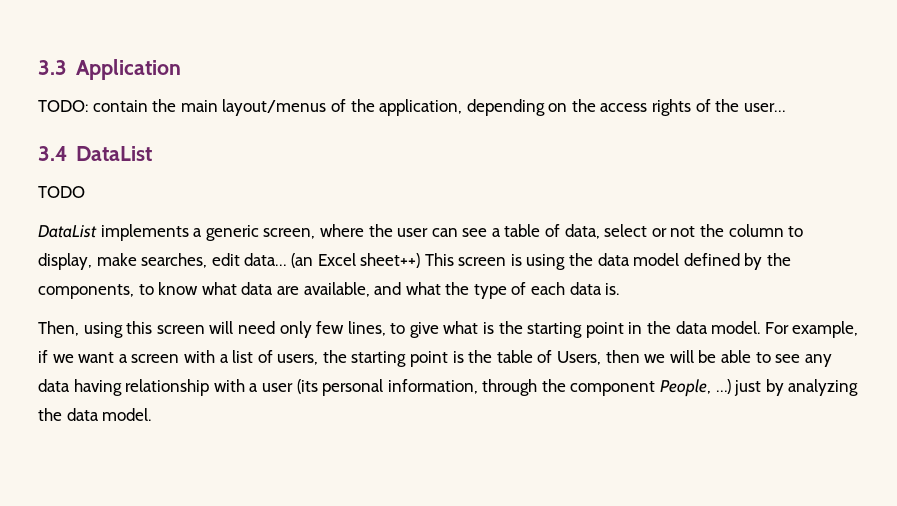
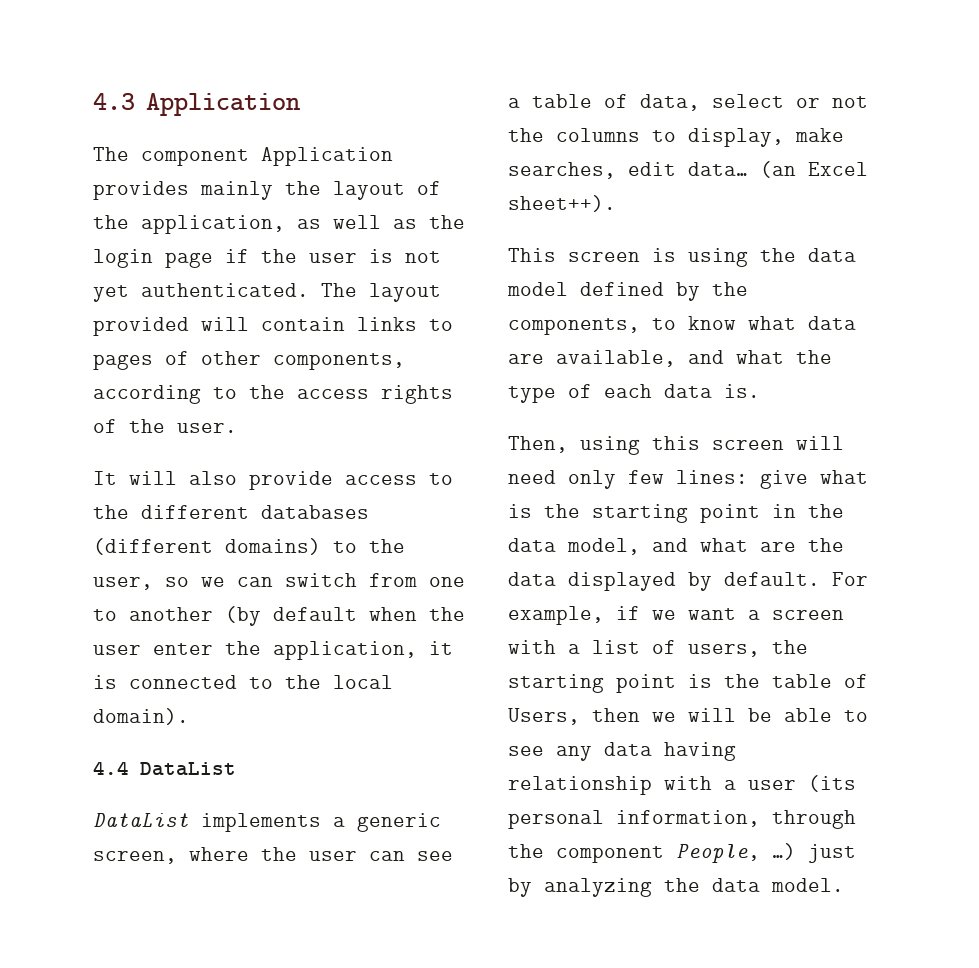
[38,60,67,75] 3.3 -> [93,93,135,110] 4.3
[38,99,568,116] TODO: contain the main layout/menus of the application, depending on -> [93,147,393,166] [93,181,441,200] [93,215,465,234] [93,249,441,268] [93,283,441,302] [93,317,453,336] [93,351,405,370] [93,385,237,404] The component Application provides mainly the layout of the application, as well as the login page if the user is not yet authenticated. The layout provided will contain links to pages of other components, according to
[743,103,785,112] [38,146,152,161] [38,186,85,198] user… // 3.4 DataList // TODO -> [177,423,237,433] [93,471,453,490] [93,505,369,519] [93,538,405,555] [93,573,465,590] [93,606,465,626] [93,641,453,660] [93,675,393,689] [93,708,189,725] [93,761,236,776] user. // It will also provide access to the different databases (different domains) to the user, so we can switch from one to another (by default when the user enter the application, it is connected to the local domain). // 4.4 DataList
[728,224,784,237] column -> [556,128,640,142] columns
[360,253,421,268] sheet++) -> [508,195,616,212] sheet++). //
[347,321,406,336] lines, to -> [676,470,748,484] lines:
[711,321,761,334] model. -> [567,538,844,555] [508,572,820,591] model, and what are the data displayed by default.

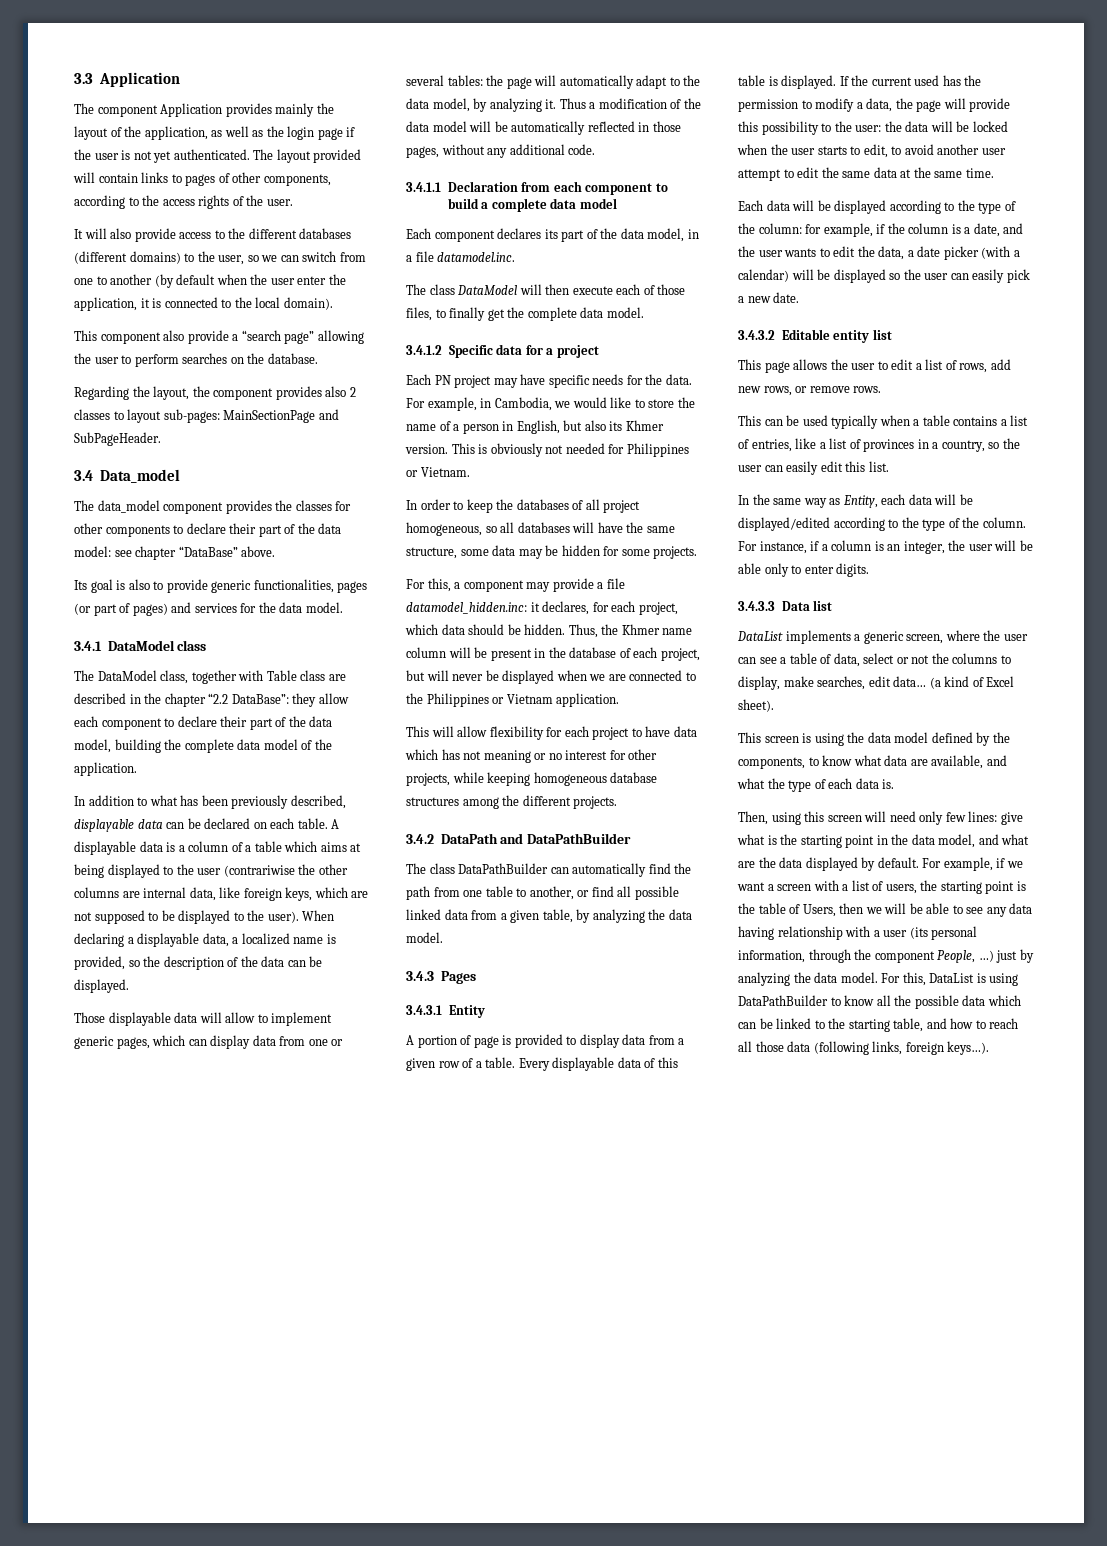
[93,93,135,110] 4.3 -> [74,73,93,84] 3.3
[93,761,236,776] 4.4 DataList -> [74,330,364,344] [74,353,318,367] [74,386,356,400] [74,409,339,423] [74,432,161,446] [74,469,180,483] [74,500,352,514] [74,523,342,537] [74,546,276,560] [74,579,368,593] [74,602,343,616] [74,640,207,651] [74,670,346,684] [74,693,349,707] [74,716,333,730] [74,739,332,753] [74,762,137,776] [74,795,346,809] [74,818,340,832] [74,841,362,855] [74,864,348,878] [74,887,369,901] [74,910,335,924] [74,933,336,947] [74,956,323,970] [74,979,129,993] [74,1012,333,1026] [74,1035,344,1049] [406,75,701,89] [406,98,701,112] [406,121,681,135] [406,144,596,158] [406,181,668,195] [447,198,617,212] [406,228,699,242] [406,251,516,262] [406,284,686,295] [406,307,644,321] [406,344,599,358] [406,374,692,388] [406,397,695,411] [406,420,664,434] [405,443,689,457] [406,467,470,477] [406,499,641,513] [406,522,675,536] [406,545,698,559] [406,578,625,592] [406,601,678,615] [405,624,693,638] [406,647,700,661] [406,670,696,684] [406,693,620,707] [406,726,697,740] [405,749,658,763] [406,772,658,786] [406,795,618,809] [406,833,631,844] [406,863,692,877] [406,886,679,900] [406,909,692,923] [406,932,443,943] [406,971,476,984] [406,1005,485,1018] [406,1034,685,1048] [406,1057,678,1071] [738,75,982,89] [738,98,1011,112] [738,121,1008,135] [737,144,1006,158] [738,167,994,181] [738,200,1016,214] [738,223,1024,237] [738,246,1020,260] [738,269,1030,283] [738,292,800,303] [738,329,892,343] [738,359,1011,373] [738,386,882,396] [738,415,1029,429] [738,438,1020,452] [738,461,889,475] [738,494,973,508] [738,517,1026,531] [738,540,1033,554] [738,563,870,577] [738,600,833,611] This component also provide a “search page” allowing the user to perform searches on the database. // Regarding the layout, the component provides also 2 classes to layout sub-pages: MainSectionPage and SubPageHeader. // 3.4 Data_model // The data_model component provides the classes for other components to declare their part of the data model: see chapter “DataBase” above. // Its goal is also to provide generic functionalities, pages (or part of pages) and services for the data model. // 3.4.1 DataModel class // The DataModel class, together with Table class are described in the chapter “2.2 DataBase”: they allow each component to declare their part of the data model, building the complete data model of the application. // In addition to what has been previously described, displayable data can be declared on each table. A displayable data is a column of a table which aims at being displayed to the user (contrariwise the other columns are internal data, like foreign keys, which are not supposed to be displayed to the user). When declaring a displayable data, a localized name is provided, so the description of the data can be displayed. // Those displayable data will allow to implement generic pages, which can display data from one or several tables: the page will automatically adapt to the data model, by analyzing it. Thus a modification of the data model will be automatically reflected in those pages, without any additional code. // 3.4.1.1 Declaration from each component to build a complete data model // Each component declares its part of the data model, in a file datamodel.inc. // The class DataModel will then execute each of those files, to finally get the complete data model. // 3.4.1.2 Specific data for a project // Each PN project may have specific needs for the data. For example, in Cambodia, we would like to store the name of a person in English, but also its Khmer version. This is obviously not needed for Philippines or Vietnam. // In order to keep the databases of all project homogeneous, so all databases will have the same structure, some data may be hidden for some projects. // For this, a component may provide a file datamodel_hidden.inc: it declares, for each project, which data should be hidden. Thus, the Khmer name column will be present in the database of each project, but will never be displayed when we are connected to the Philippines or Vietnam application. // This will allow flexibility for each project to have data which has not meaning or no interest for other projects, while keeping homogeneous database structures among the different projects. // 3.4.2 DataPath and DataPathBuilder // The class DataPathBuilder can automatically find the path from one table to another, or find all possible linked data from a given table, by analyzing the data model. // 3.4.3 Pages // 3.4.3.1 Entity // A portion of page is provided to display data from a given row of a table. Every displayable data of this table is displayed. If the current used has the permission to modify a data, the page will provide this possibility to the user: the data will be locked when the user starts to edit, to avoid another user attempt to edit the same data at the same time. // Each data will be displayed according to the type of the column: for example, if the column is a date, and the user wants to edit the data, a date picker (with a calendar) will be displayed so the user can easily pick a new date. // 3.4.3.2 Editable entity list // This page allows the user to edit a list of rows, add new rows, or remove rows. // This can be used typically when a table contains a list of entries, like a list of provinces in a country, so the user can easily edit this list. // In the same way as Entity, each data will be displayed/edited according to the type of the column. For instance, if a column is an integer, the user will be able only to enter digits. // 3.4.3.3 Data list
[760,161,868,178] [508,195,616,212] (an Excel sheet++). -> [929,676,1015,689] [738,699,774,712] (a kind of Excel sheet).
(844, 885) none -> [881,972,1019,986] [738,995,1021,1009] [738,1018,1019,1032] [738,1041,990,1055] For this, DataList is using DataPathBuilder to know all the possible data which can be linked to the starting table, and how to reach all those data (following links, foreign keys…).

